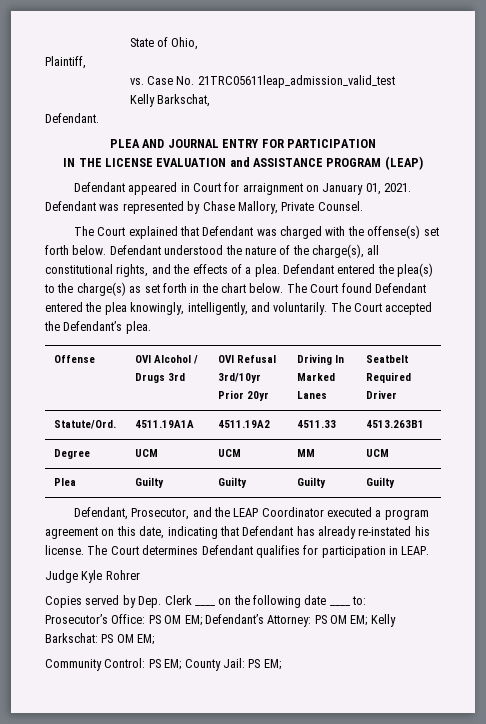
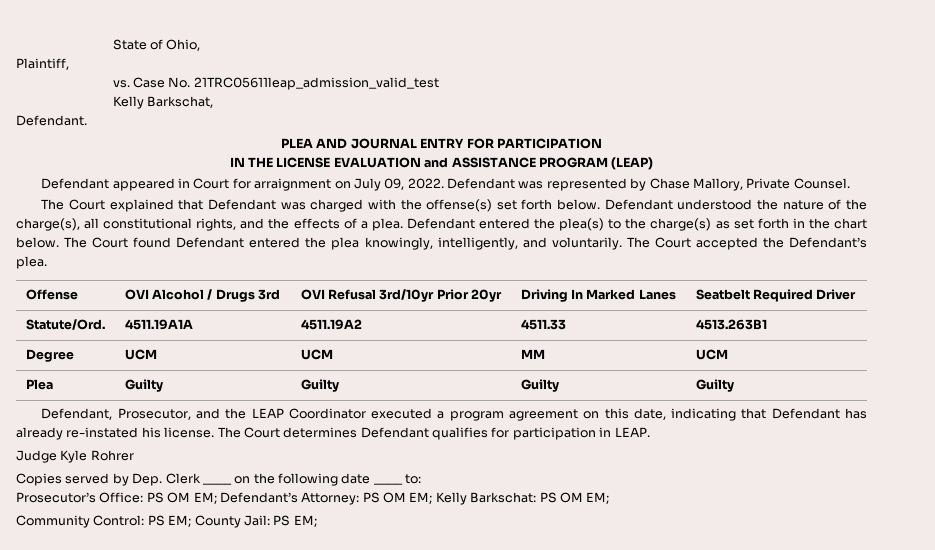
[322,183,412,195] January 01, 2021. -> [353,178,444,191] July 09, 2022.

